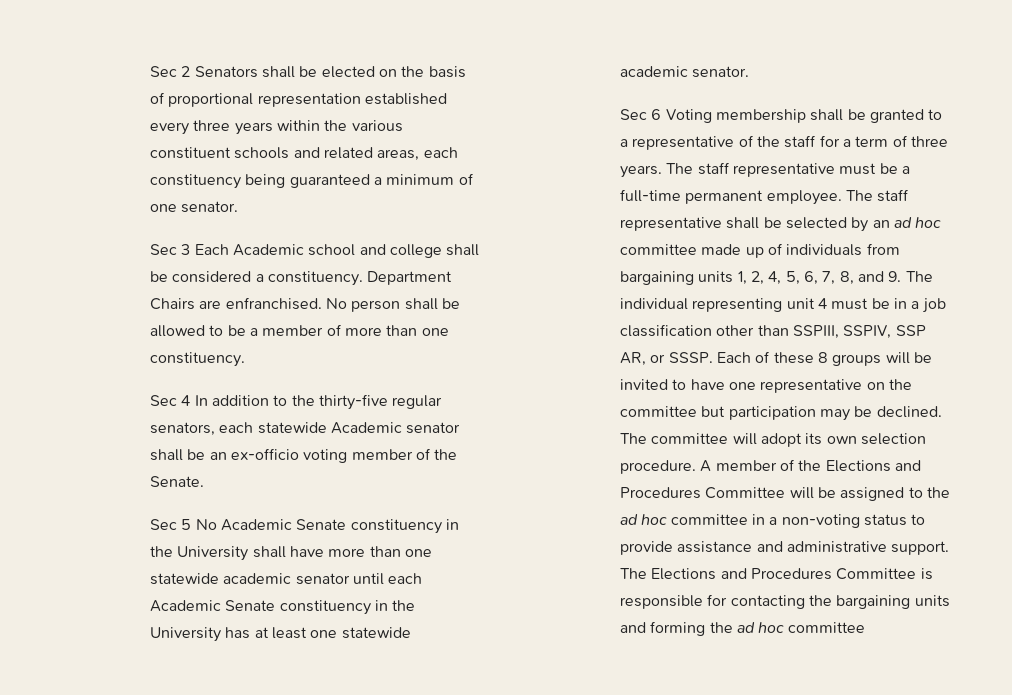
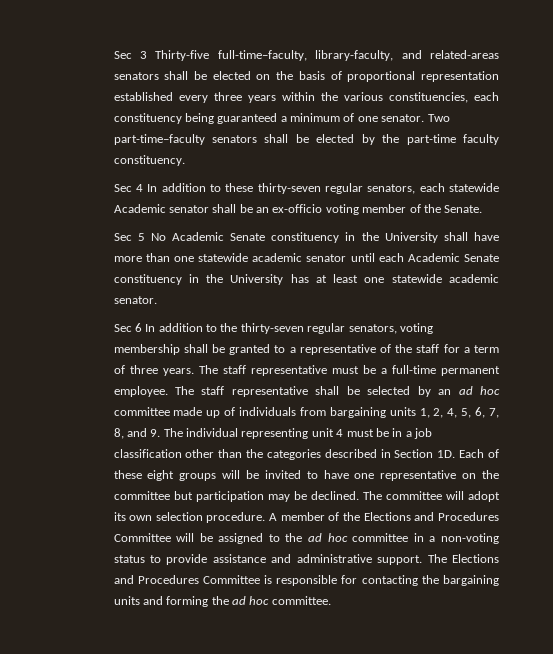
[150,66,258,78] Sec 2 Senators -> [113,50,499,61] [113,72,159,80] Sec 3 Thirty-five full-time–faculty, library-faculty, and related-areas senators
[150,147,420,161] constituent schools and related areas, -> [388,92,468,103] constituencies,
[150,244,480,258] [150,271,453,286] [150,297,461,312] [150,324,449,337] // Sec 3 Each Academic school and college shall be considered a constituency. Department Chairs are enfranchised. No person shall be allowed to be a member of more than one -> [427,114,450,122] [113,134,500,145] Two part-time–faculty senators shall be elected by the part-time faculty
[291,394,389,410] the thirty-five -> [225,183,321,194] these thirty-seven
[665,109,712,123] Voting -> [145,323,433,334] In addition to the thirty-seven regular senators, voting
[793,325,926,339] [620,352,713,366] SSPIII, SSPIV, SSP AR, or SSSP. -> [246,449,456,460] the categories described in Section 1D.
[818,352,829,363] 8 -> [147,470,175,481] eight
[787,622,865,633] committee -> [271,596,331,605] committee.

